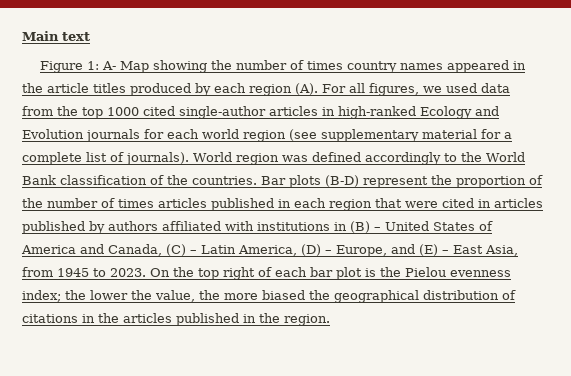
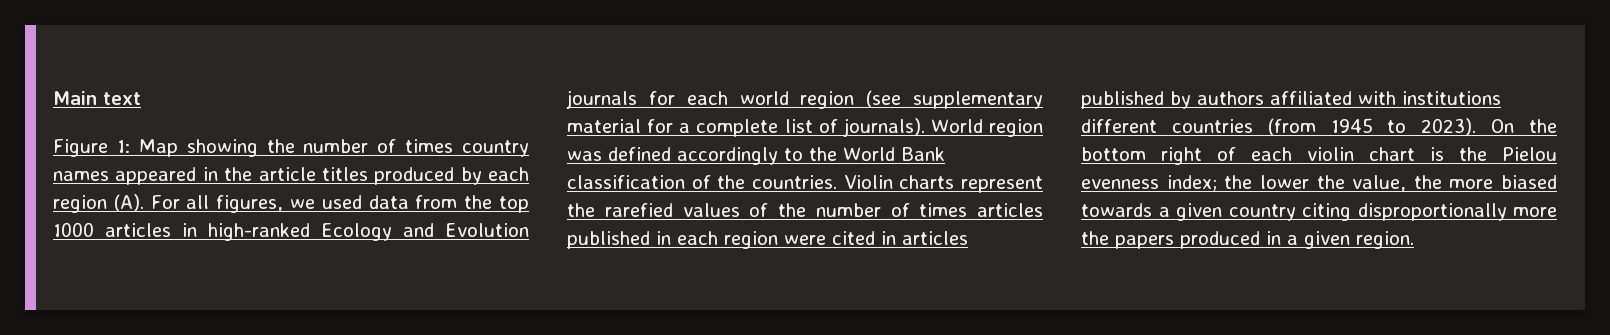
[101,61,116,70] A- -> (130, 146) none
[143,106,266,119] cited single-author -> (94, 229) none
[261,175,526,188] Bar plots (B-D) represent the proportion -> [843,175,1043,193] [567,203,740,217] Violin charts represent the rarefied values
[375,198,402,208] that -> (778, 240) none
[334,221,493,233] [21,244,518,257] [22,267,53,277] in (B) – United States of America and Canada, (C) – Latin America, (D) – Europe, and (E) – East Asia, from -> [1081,118,1316,136] different countries (from
[110,268,146,277] 2023. -> [1421,118,1477,136] 2023).
[198,268,219,280] top -> [1081,147,1146,161] bottom
[310,267,362,280] bar plot -> [1307,147,1415,161] violin chart
[309,290,516,303] [22,313,280,326] the geographical distribution of citations in the articles published in the -> [1081,203,1557,221] [1081,231,1350,249] towards a given country citing disproportionally more the papers produced in a given

